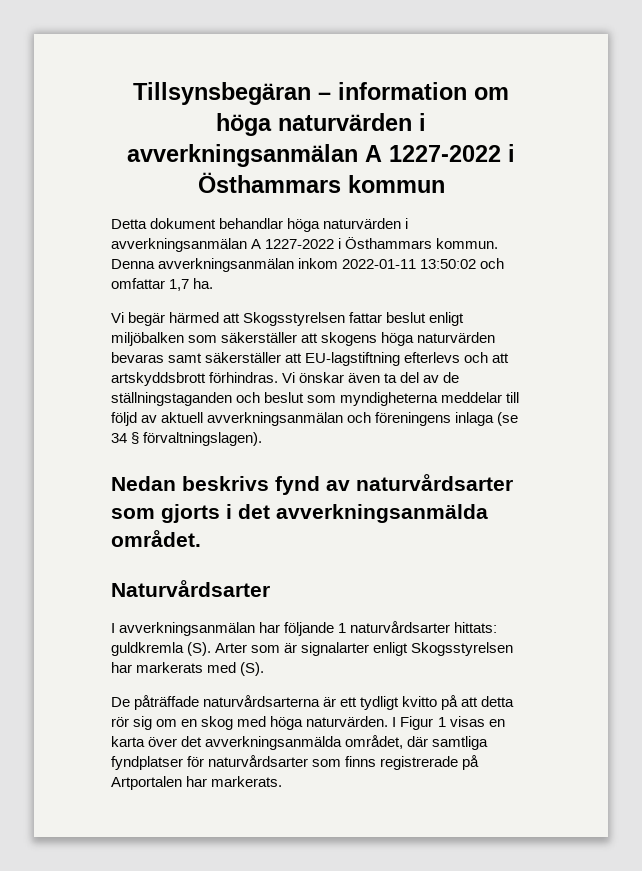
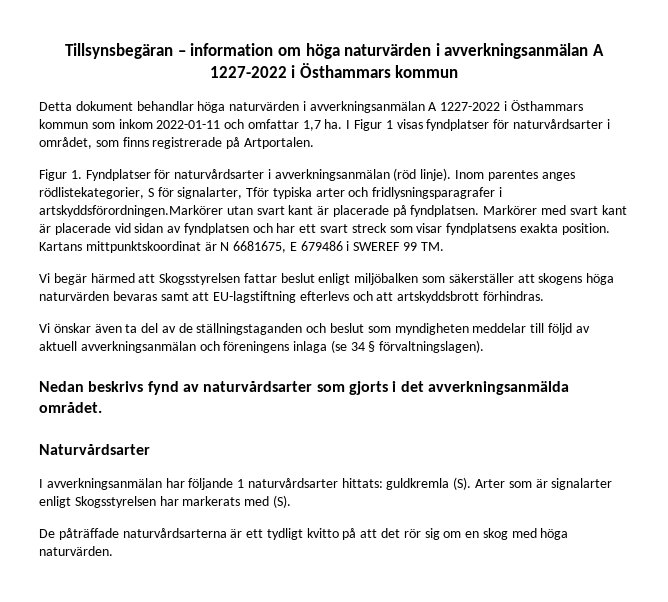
[436,238,499,249] [111,258,295,272] kommun. Denna avverkningsanmälan -> [39,119,115,129] kommun som
[420,259,477,269] 13:50:02 -> (221, 124) none
(214, 283) none -> [346,119,610,131] [39,137,314,149] [39,168,575,181] [39,187,503,199] [39,205,627,217] [39,223,610,235] [39,241,444,253] I Figur 1 visas fyndplatser för naturvårdsarter i området, som finns registrerade på Artportalen. // Figur 1. Fyndplatser för naturvårdsarter i avverkningsanmälan (röd linje). Inom parentes anges rödlistekategorier, S för signalarter, Tför typiska arter och fridlysningsparagrafer i artskyddsförordningen.Markörer utan svart kant är placerade på fyndplatsen. Markörer med svart kant är placerade vid sidan av fyndplatsen och har ett svart streck som visar fyndplatsens exakta position. Kartans mittpunktskoordinat är N 6681675, E 679486 i SWEREF 99 TM.
[205,352,282,363] säkerställer -> (189, 296) none
(279, 377) none -> (545, 296) //
[340,392,439,406] myndigheterna -> [394,323,469,335] myndigheten
[481,696,515,707] detta -> [381,528,401,538] det
[392,716,505,730] [111,735,489,750] [111,755,480,770] [111,776,283,790] I Figur 1 visas en karta över det avverkningsanmälda området, där samtliga fyndplatser för naturvårdsarter som finns registrerade på Artportalen har markerats. -> (113, 551) none

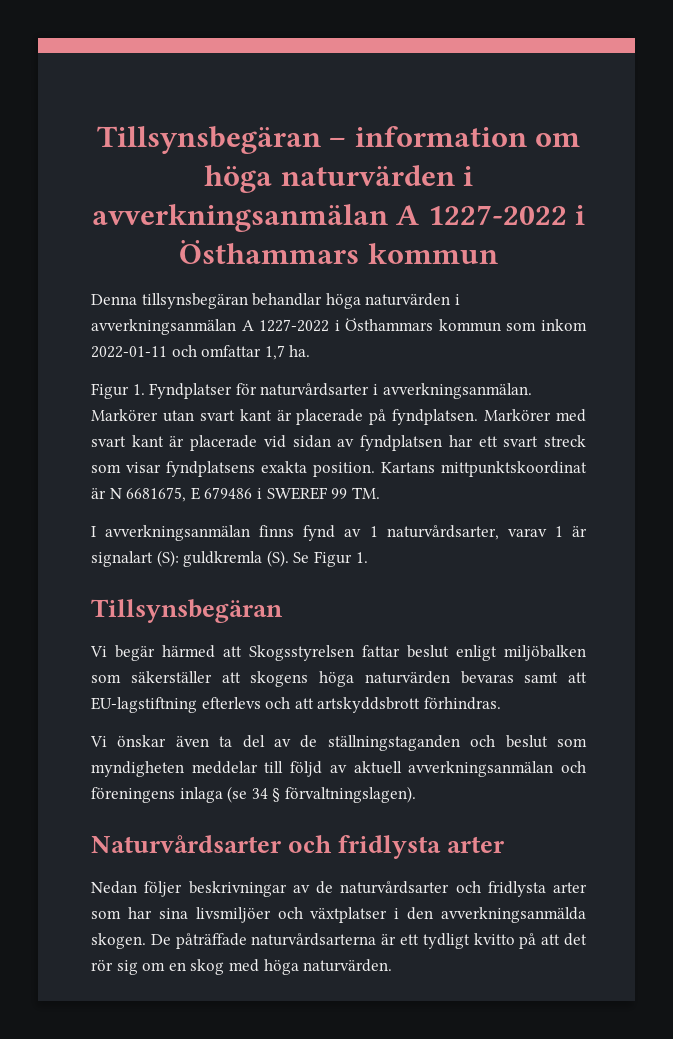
[39,101,133,111] Detta dokument -> [91,293,248,309] Denna tillsynsbegäran
[346,119,610,131] [39,137,314,149] I Figur 1 visas fyndplatser för naturvårdsarter i området, som finns registrerade på Artportalen. -> (311, 351) none
[274,168,575,181] [39,187,503,199] [39,205,223,217] avverkningsanmälan (röd linje). Inom parentes anges rödlistekategorier, S för signalarter, Tför typiska arter och fridlysningsparagrafer i artskyddsförordningen.Markörer -> [382,383,532,399] [91,409,158,421] avverkningsanmälan. Markörer
[252,223,273,233] och -> (443, 443) none
(444, 246) none -> [91,525,587,541] [91,550,368,567] [91,599,283,623] // I avverkningsanmälan finns fynd av 1 naturvårdsarter, varav 1 är signalart (S): guldkremla (S). Se Figur 1. // Tillsynsbegäran
[39,381,569,395] [39,402,102,413] [39,444,150,455] [39,477,613,490] [39,495,291,508] Nedan beskrivs fynd av naturvårdsarter som gjorts i det avverkningsanmälda området. // Naturvårdsarter // I avverkningsanmälan har följande 1 naturvårdsarter hittats: guldkremla (S). Arter som är signalarter enligt Skogsstyrelsen har markerats med (S). // -> [91,835,506,859] [91,881,587,897] [91,907,586,923] [91,933,146,949] Naturvårdsarter och fridlysta arter // Nedan följer beskrivningar av de naturvårdsarter och fridlysta arter som har sina livsmiljöer och växtplatser i den avverkningsanmälda skogen.

